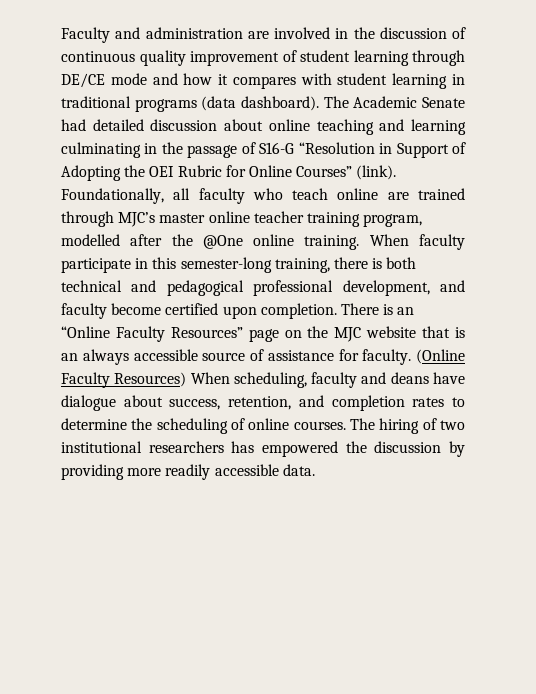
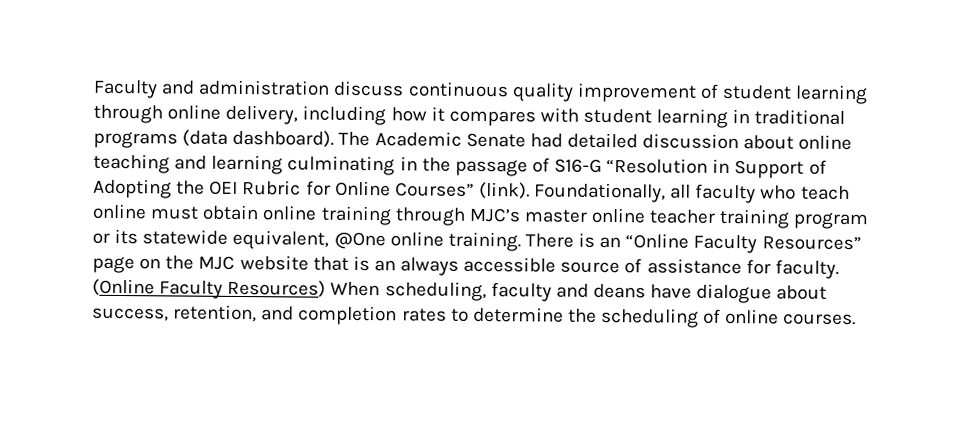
[247,27,466,39] are involved in the discussion of -> [333,80,405,97] discuss
[61,73,178,88] DE/CE mode and -> [167,104,387,126] online delivery, including
[387,188,465,200] are trained -> [150,204,392,226] must obtain online training
[363,214,423,227] [61,234,465,250] [61,257,417,273] [61,280,465,296] [61,303,337,319] program, modelled after the @One online training. When faculty participate in this semester-long training, there is both technical and pedagogical professional development, and faculty become certified upon completion. -> [793,212,869,230] [92,228,521,252] program or its statewide equivalent, @One online training.
[350,418,465,434] [61,441,466,457] [61,464,315,480] The hiring of two institutional researchers has empowered the discussion by providing more readily accessible data. -> (857, 319) none

